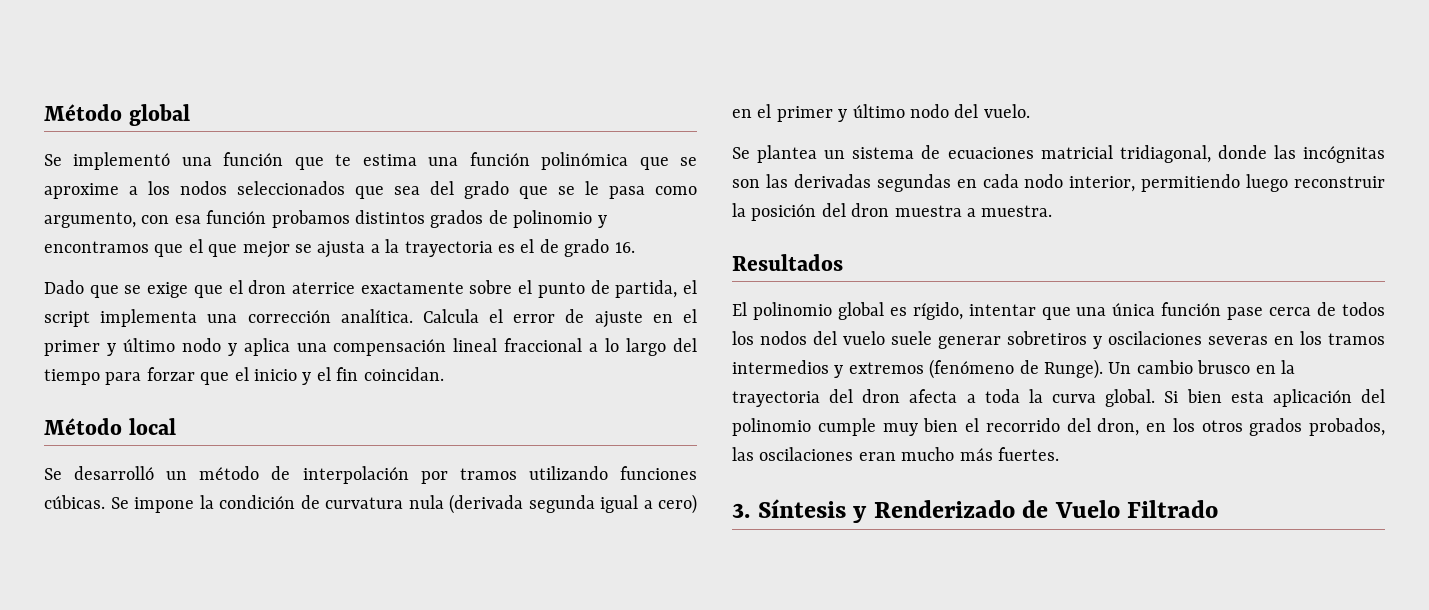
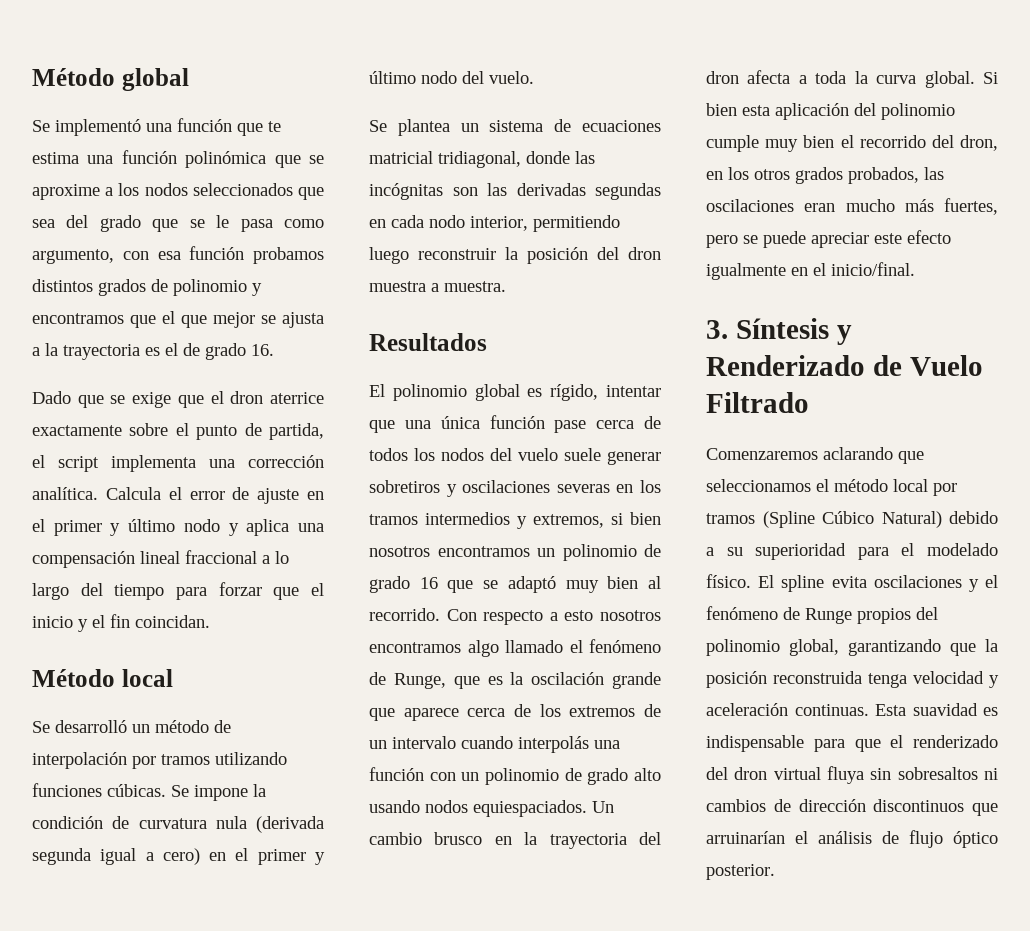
[848,359,1103,379] extremos (fenómeno de Runge). -> [533,512,661,528] [369,544,661,561] [369,576,661,593] [369,608,661,625] [369,639,661,657] [369,672,661,689] [369,704,661,721] [369,736,620,753] [369,767,661,785] [369,800,587,817] extremos, si bien nosotros encontramos un polinomio de grado 16 que se adaptó muy bien al recorrido. Con respecto a esto nosotros encontramos algo llamado el fenómeno de Runge, que es la oscilación grande que aparece cerca de los extremos de un intervalo cuando interpolás una función con un polinomio de grado alto usando nodos equiespaciados.
[998,447,1059,461] fuertes. -> [944,198,998,215] [706,230,951,248] [706,262,915,280] fuertes, pero se puede apreciar este efecto igualmente en el inicio/final.
(1219, 509) none -> [706,447,924,464] [706,479,957,496] [706,511,998,528] [706,543,998,560] [706,574,998,592] [706,606,938,624] [706,639,998,656] [706,671,999,688] [706,703,998,716] [706,735,998,752] [706,766,998,784] [706,799,998,816] [706,830,998,848] [706,864,775,880] // Comenzaremos aclarando que seleccionamos el método local por tramos (Spline Cúbico Natural) debido a su superioridad para el modelado físico. El spline evita oscilaciones y el fenómeno de Runge propios del polinomio global, garantizando que la posición reconstruida tenga velocidad y aceleración continuas. Esta suavidad es indispensable para que el renderizado del dron virtual fluya sin sobresaltos ni cambios de dirección discontinuos que arruinarían el análisis de flujo óptico posterior.

